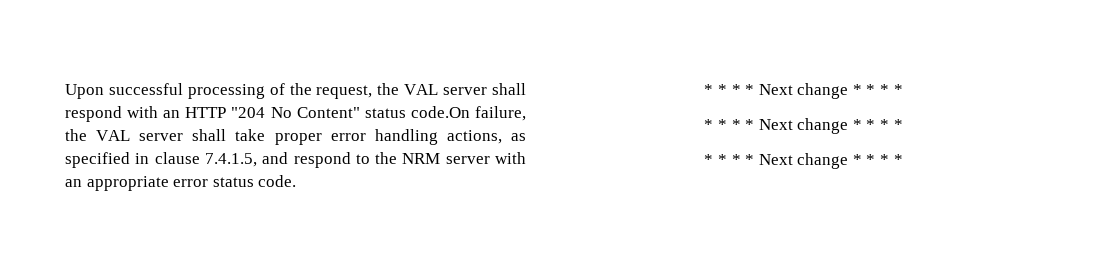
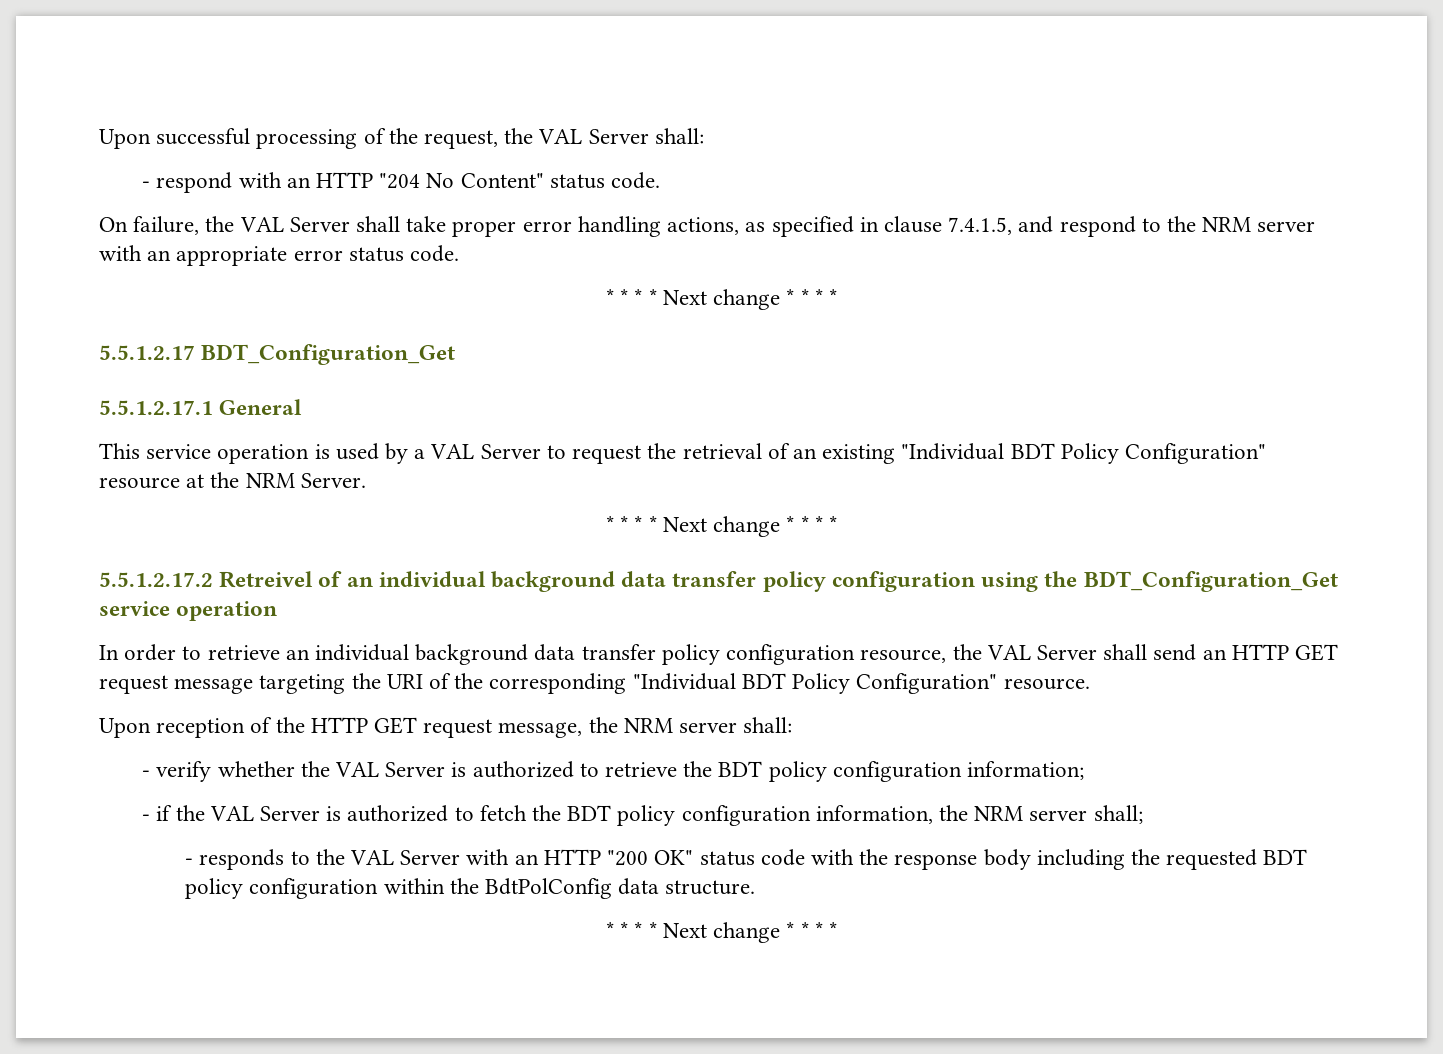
[443,83,527,95] server shall -> [588,128,704,144] [142,181,151,188] Server shall: // -
[410,106,470,118] code.On -> [610,172,660,189] [99,217,128,232] code. // On
[139,133,184,141] server -> [289,217,350,232] Server
(903, 89) none -> [99,344,456,365] [99,399,303,415] [99,443,1266,464] [99,472,366,489] // 5.5.1.2.17 BDT_Configuration_Get // 5.5.1.2.17.1 General // This service operation is used by a VAL Server to request the retrieval of an existing "Individual BDT Policy Configuration" resource at the NRM Server.
(903, 124) none -> [99,571,1338,592] [99,601,278,621] [99,644,1338,665] [99,673,1090,694] [99,717,793,738] [142,761,1085,782] [142,805,1143,826] [185,849,1308,870] [185,878,756,899] // 5.5.1.2.17.2 Retreivel of an individual background data transfer policy configuration using the BDT_Configuration_Get service operation // In order to retrieve an individual background data transfer policy configuration resource, the VAL Server shall send an HTTP GET request message targeting the URI of the corresponding "Individual BDT Policy Configuration" resource. // Upon reception of the HTTP GET request message, the NRM server shall: // - verify whether the VAL Server is authorized to retrieve the BDT policy configuration information; // - if the VAL Server is authorized to fetch the BDT policy configuration information, the NRM server shall; // - responds to the VAL Server with an HTTP "200 OK" status code with the response body including the requested BDT policy configuration within the BdtPolConfig data structure.

